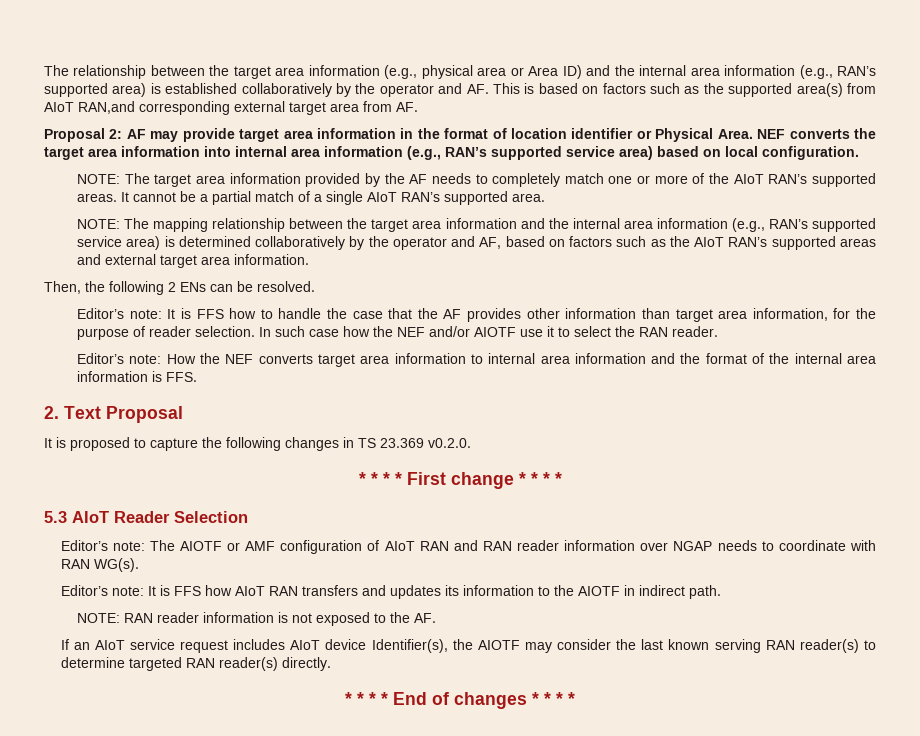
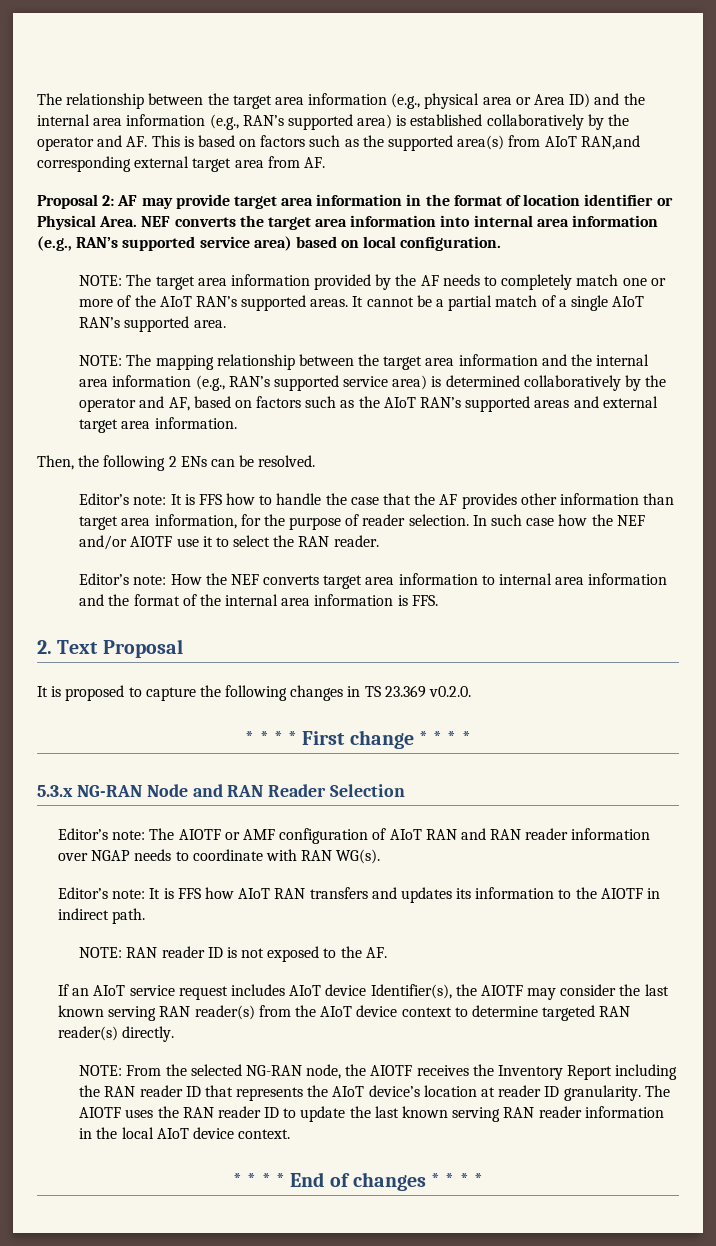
[44,511,109,523] 5.3 AIoT -> [37,784,264,797] 5.3.x NG-RAN Node and RAN
[203,612,275,623] information -> [207,947,223,958] ID
(859, 646) none -> [258,1005,452,1017] from the AIoT device context
(331, 664) none -> [79,1064,678,1080] [79,1085,670,1101] [79,1106,664,1122] [79,1127,291,1139] // NOTE: From the selected NG-RAN node, the AIOTF receives the Inventory Report including the RAN reader ID that represents the AIoT device’s location at reader ID granularity. The AIOTF uses the RAN reader ID to update the last known serving RAN reader information in the local AIoT device context.

